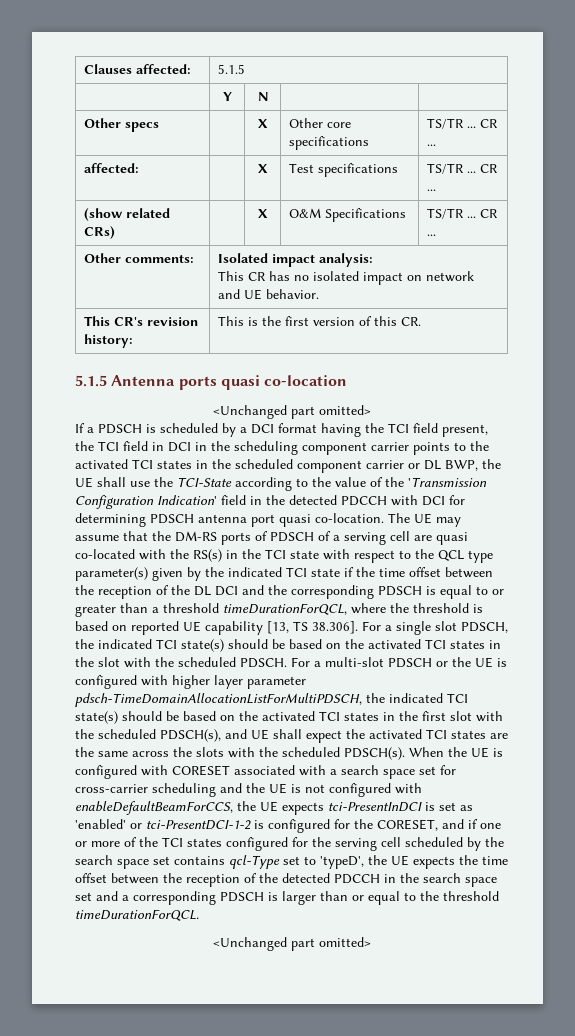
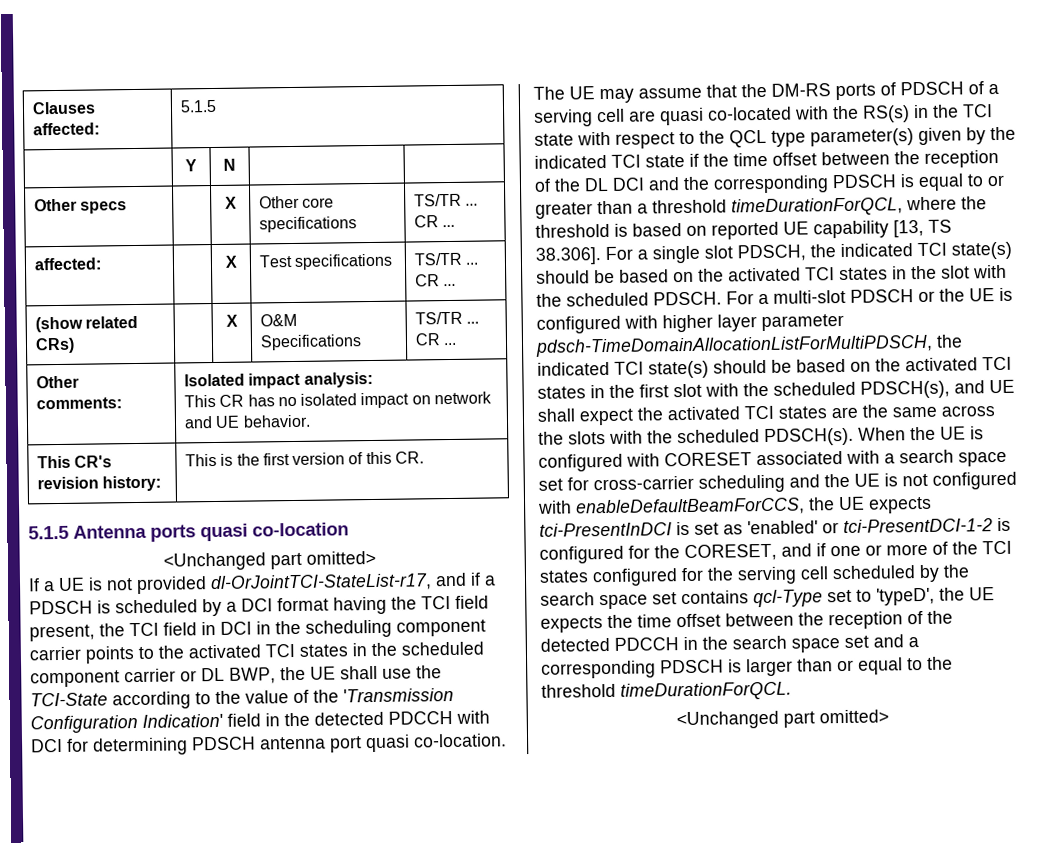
(94, 430) none -> [58,572,496,594] UE is not provided dl-OrJointTCI-StateList-r17, and if a

